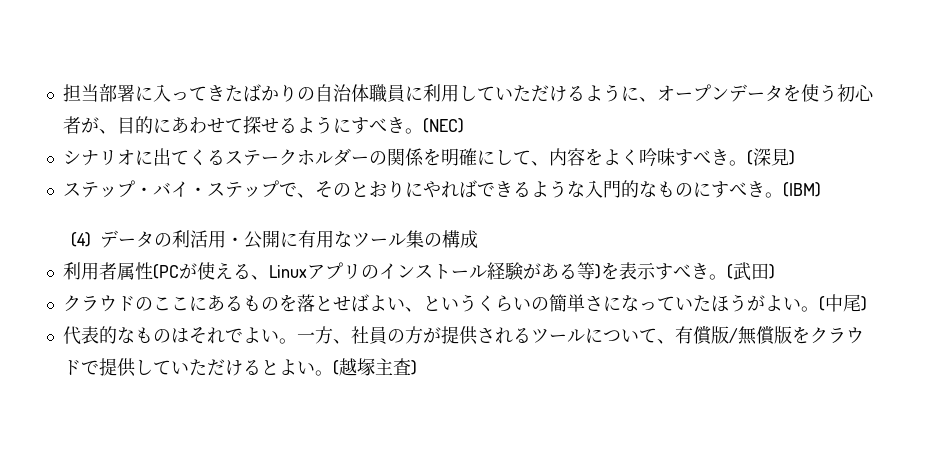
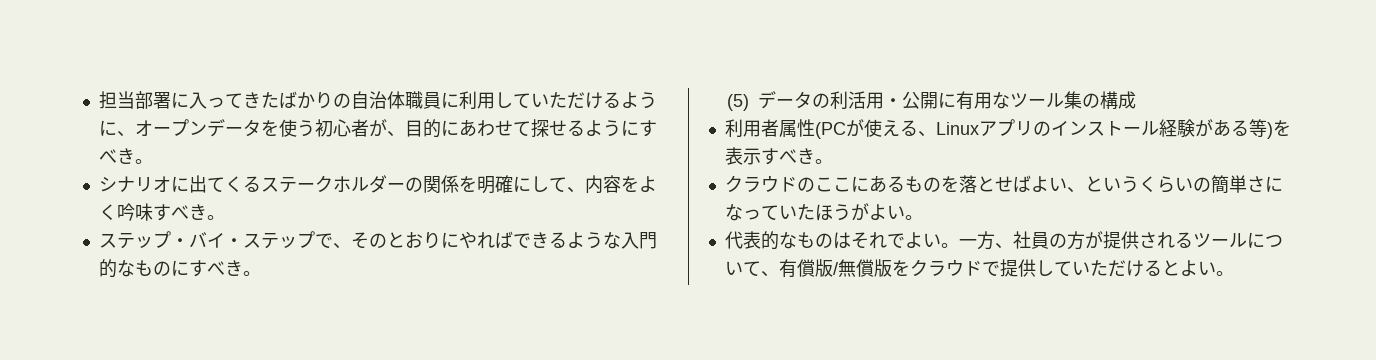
[422,118,464,133] (NEC) -> (153, 161) none
[746,148,795,166] (深見) -> (225, 217) none
[782,182,821,197] [71,232,92,247] (IBM) // (4) -> [726,94,749,111] // (5)
[726,262,775,281] (武田) -> (833, 161) none
[818,294,867,312] (中尾) -> (923, 217) none
[332,358,417,376] (越塚主査) -> (1234, 273) none

